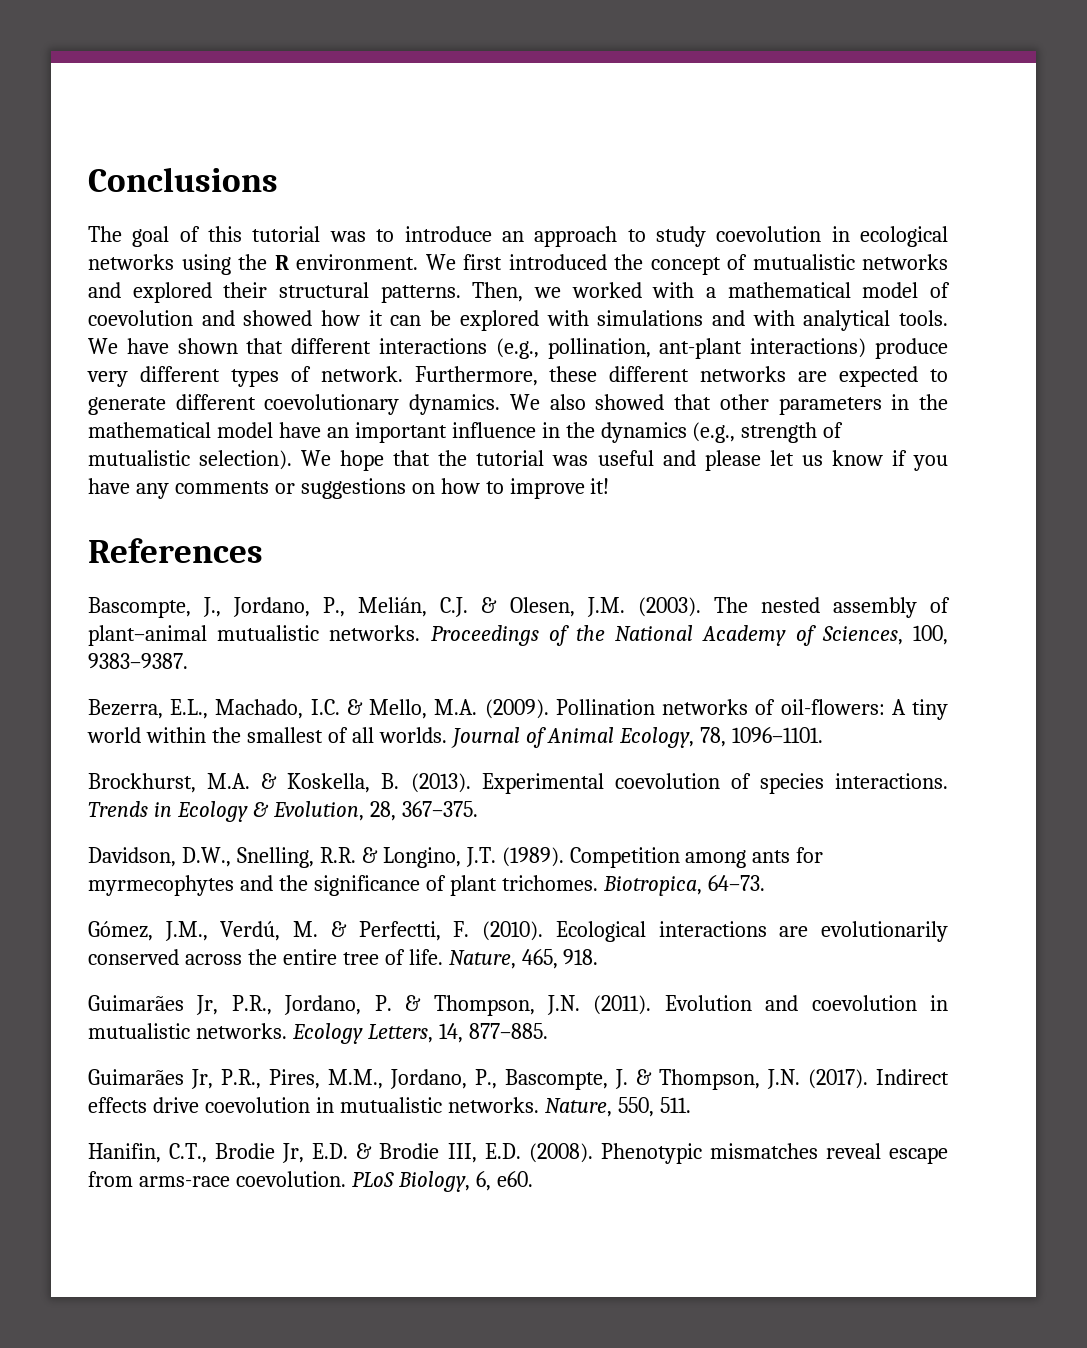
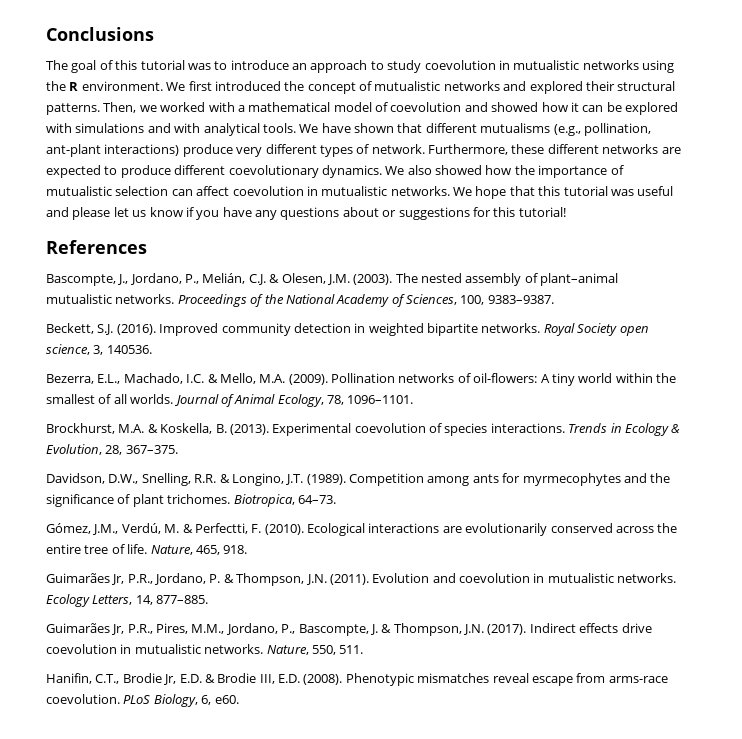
[860,226,949,247] ecological -> [513,60,580,70] mutualistic
[379,338,488,354] interactions -> [480,123,551,133] mutualisms
[88,397,166,415] generate -> [120,165,171,178] produce
[674,394,949,415] [88,422,844,443] [88,450,293,470] that other parameters in the mathematical model have an important influence in the dynamics (e.g., strength of mutualistic selection). -> [485,165,624,178] [46,186,450,196] how the importance of mutualistic selection can affect coevolution in mutualistic networks.
[438,450,468,466] the -> [538,186,561,196] this
[174,478,610,499] comments or suggestions on how to improve it! -> [280,207,566,220] questions about or suggestions for this tutorial!
(188, 661) none -> [46,323,649,336] [46,344,152,355] // Beckett, S.J. (2016). Improved community detection in weighted bipartite networks. Royal Society open science, 3, 140536.

